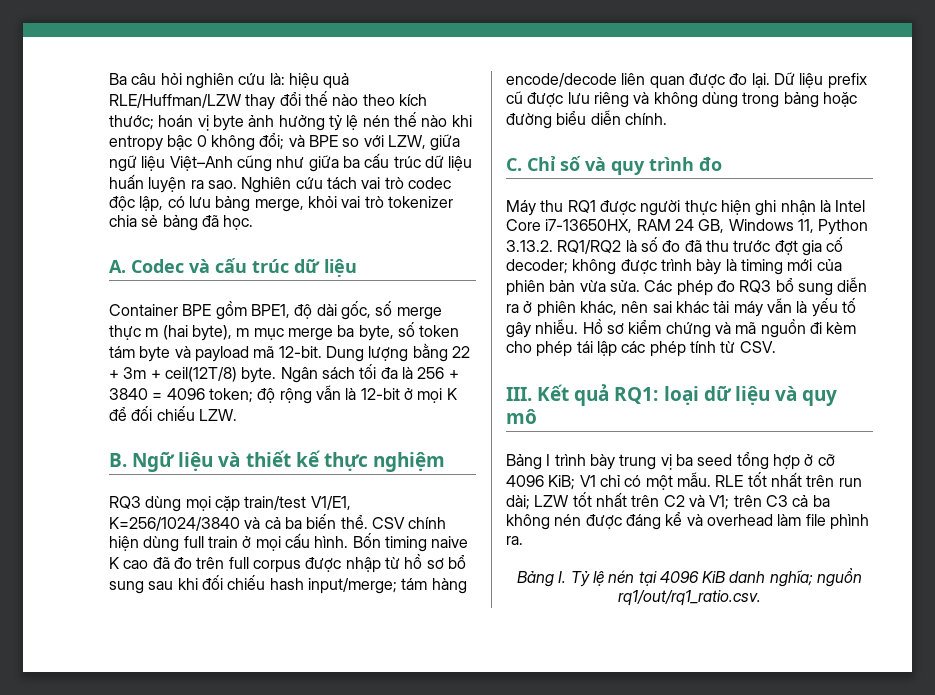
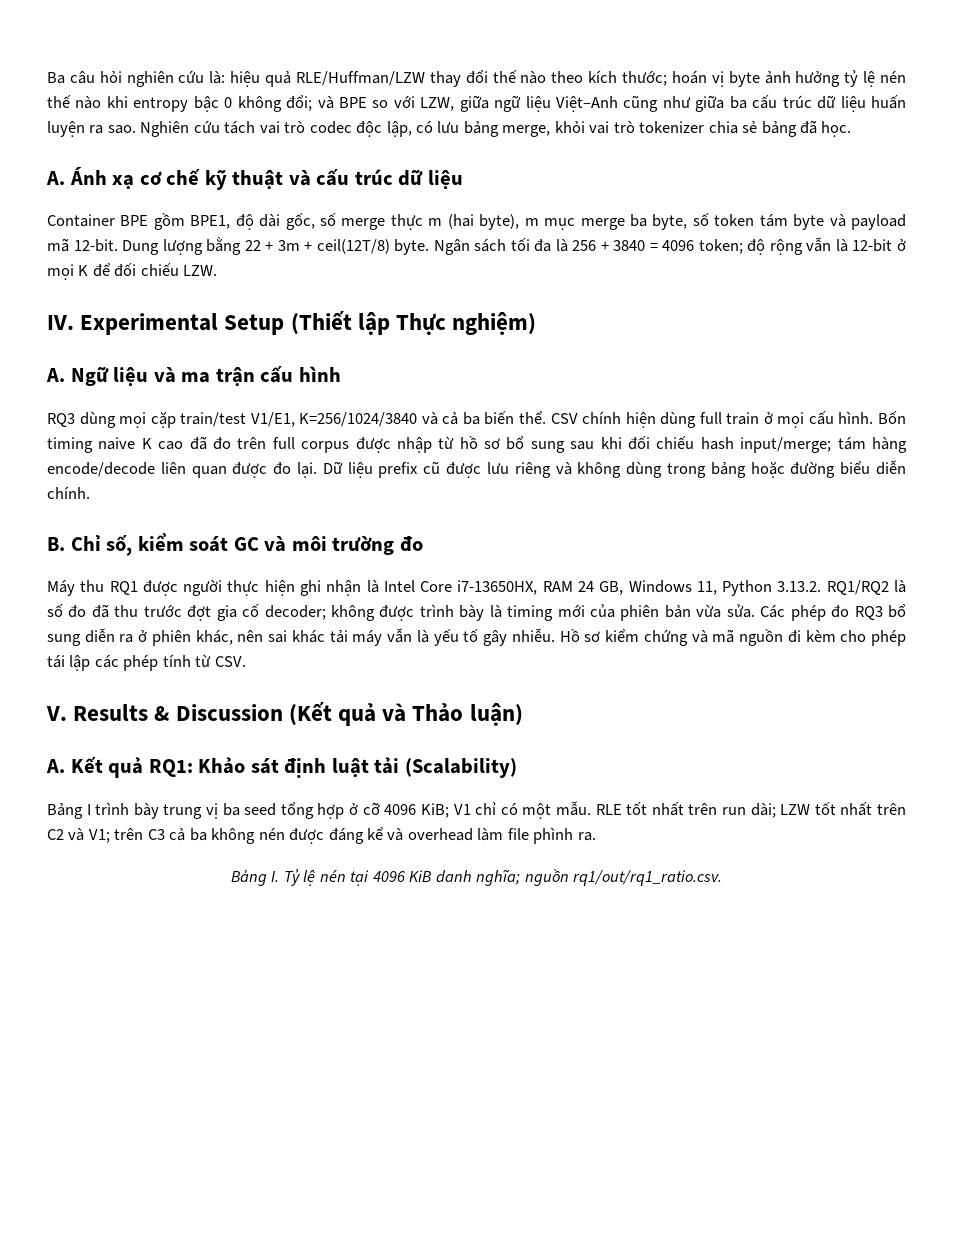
[131,259,184,273] Codec -> [69,167,284,190] Ánh xạ cơ chế kỹ thuật
[109,450,445,472] B. Ngữ liệu và thiết kế thực nghiệm -> [47,311,537,335] [46,366,341,387] IV. Experimental Setup (Thiết lập Thực nghiệm) // A. Ngữ liệu và ma trận cấu hình
[506,156,694,175] C. Chỉ số và quy trình -> [47,533,395,556] B. Chỉ số, kiểm soát GC và môi trường
[506,384,838,406] [506,409,537,424] III. Kết quả RQ1: loại dữ liệu và quy mô -> [46,702,523,726] [46,757,517,778] V. Results & Discussion (Kết quả và Thảo luận) // A. Kết quả RQ1: Khảo sát định luật tải (Scalability)

